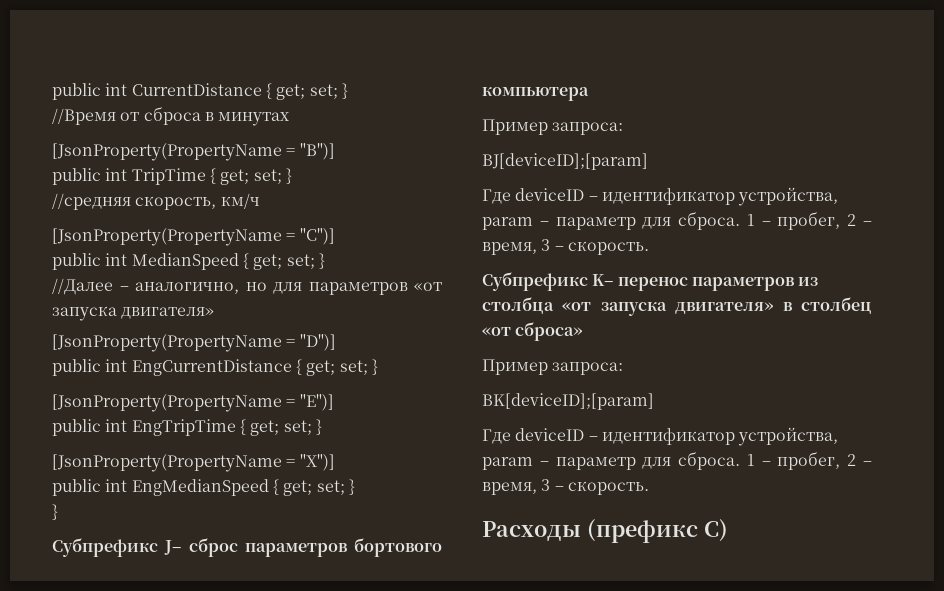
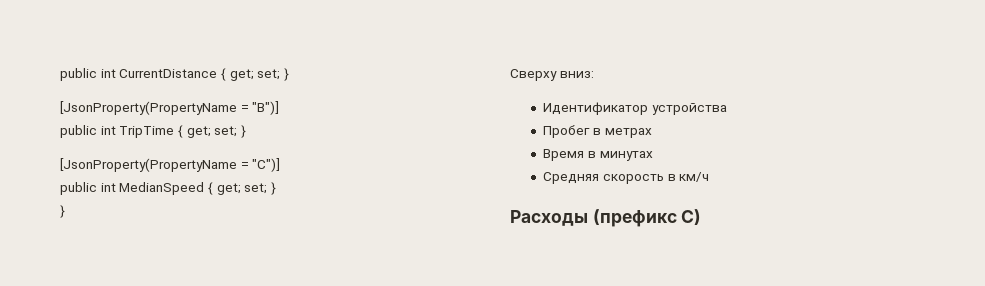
[52,106,290,126] // //Время от сброса в минутах -> (289, 74) none
[52,193,260,210] // //средняя скорость, км/ч -> (246, 131) none
[52,278,442,295] [52,306,215,321] [52,334,336,352] [52,359,378,376] [52,394,334,412] [52,419,322,436] [52,454,335,472] [52,479,355,496] [52,504,58,520] [52,538,442,557] [482,87,589,101] [482,119,624,135] [482,153,648,170] [482,187,839,206] [482,211,872,230] [482,239,649,255] [482,272,819,291] [482,297,873,316] [482,322,584,341] [482,359,624,375] [482,393,654,410] [482,427,839,446] [482,451,872,470] [482,479,649,495] //Далее – аналогично, но для параметров «от запуска двигателя» // [JsonProperty(PropertyName = "D")] // public int EngCurrentDistance { get; set; } // [JsonProperty(PropertyName = "E")] // public int EngTripTime { get; set; } // [JsonProperty(PropertyName = "X")] // public int EngMedianSpeed { get; set; } // } // Субпрефикс J– сброс параметров бортового компьютера // Пример запроса: // BJ[deviceID];[param] // Где deviceID – идентификатор устройства, param – параметр для сброса. 1 – пробег, 2 – время, 3 – скорость. // Субпрефикс K– перенос параметров из столбца «от запуска двигателя» в столбец «от сброса» // Пример запроса: // BK[deviceID];[param] // Где deviceID – идентификатор устройства, param – параметр для сброса. 1 – пробег, 2 – время, 3 – скорость. -> [60,205,65,218] [510,69,594,81] [543,102,727,115] [543,125,652,138] [543,149,653,161] [543,172,710,184] } // Сверху вниз: // Идентификатор устройства // Пробег в метрах // Время в минутах // Средняя скорость в км/ч

